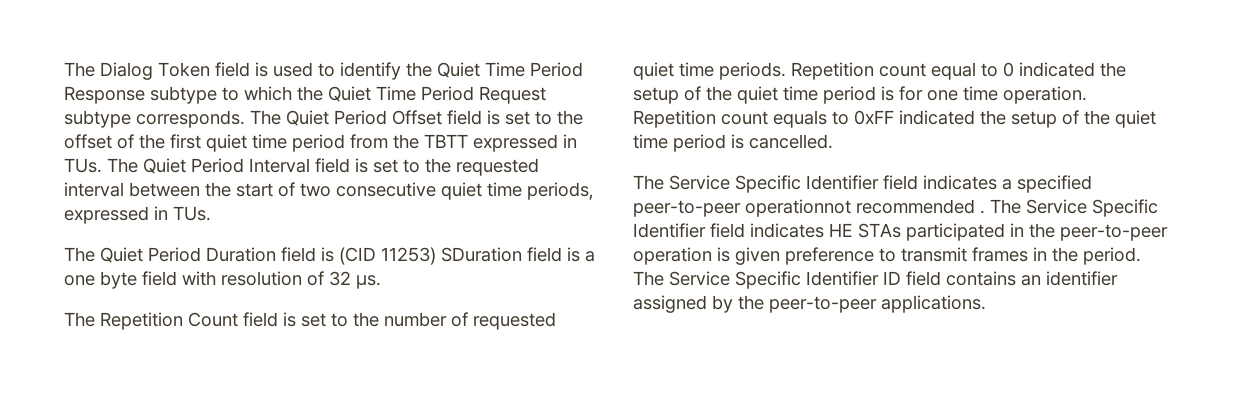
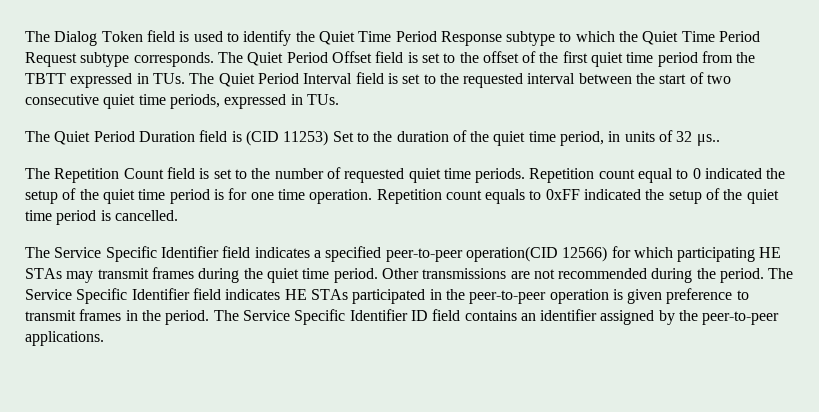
[441,247,595,262] [64,271,302,289] SDuration field is a one byte field with resolution -> [332,130,655,146] Set to the duration of the quiet time period, in units
[356,275,381,289] μs. -> [696,134,720,146] μs..
[745,199,985,217] operationnot recommended . -> [465,246,782,262] [25,267,765,283] operation(CID 12566) for which participating HE STAs may transmit frames during the quiet time period. Other transmissions are not recommended during the period.

